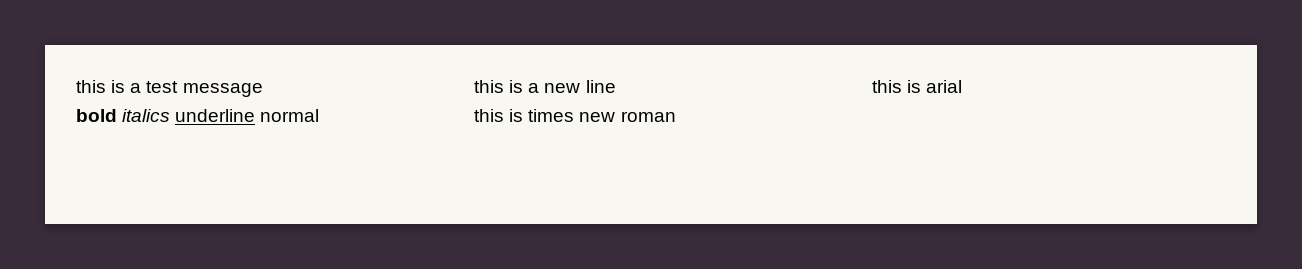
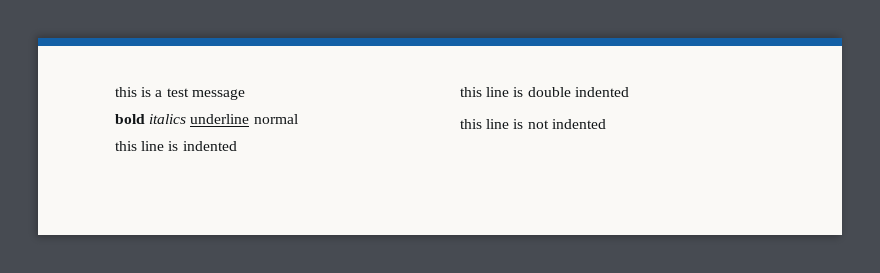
[509,80,616,93] [474,109,676,122] [872,80,963,93] is a new line // this is times new roman // this is arial -> [141,141,237,151] [460,87,629,97] [460,119,606,129] line is indented // this line is double indented // this line is not indented

